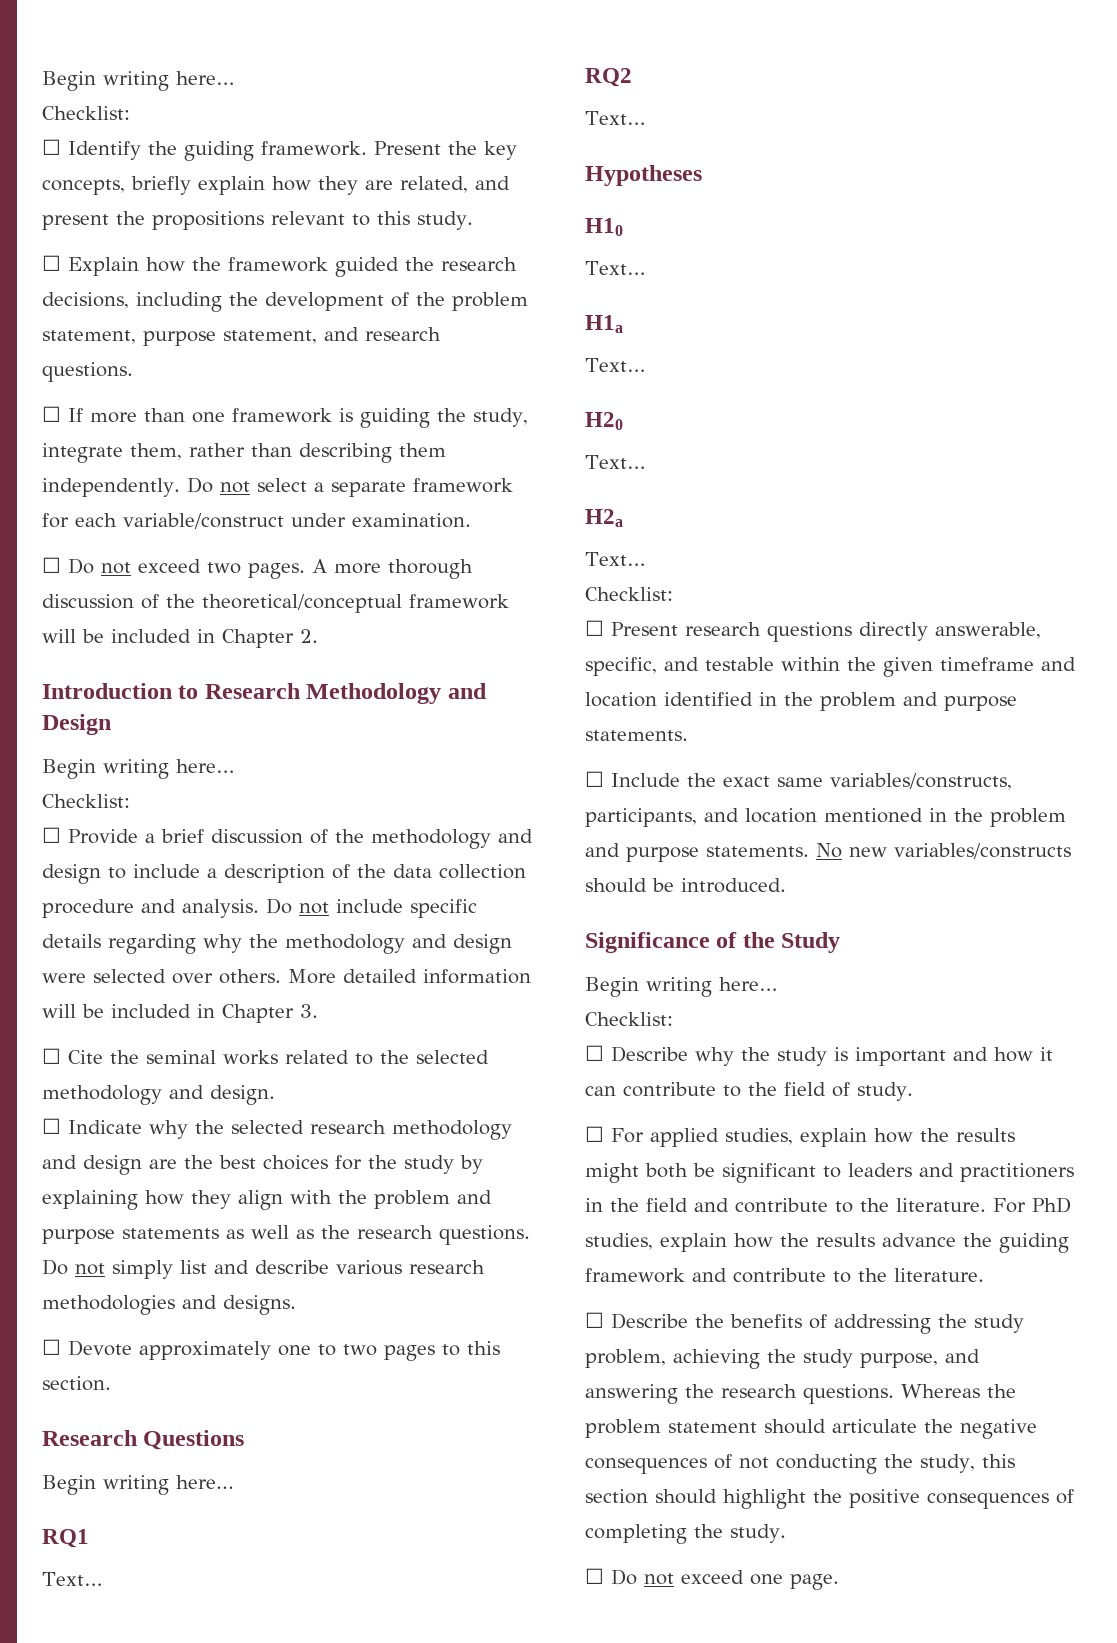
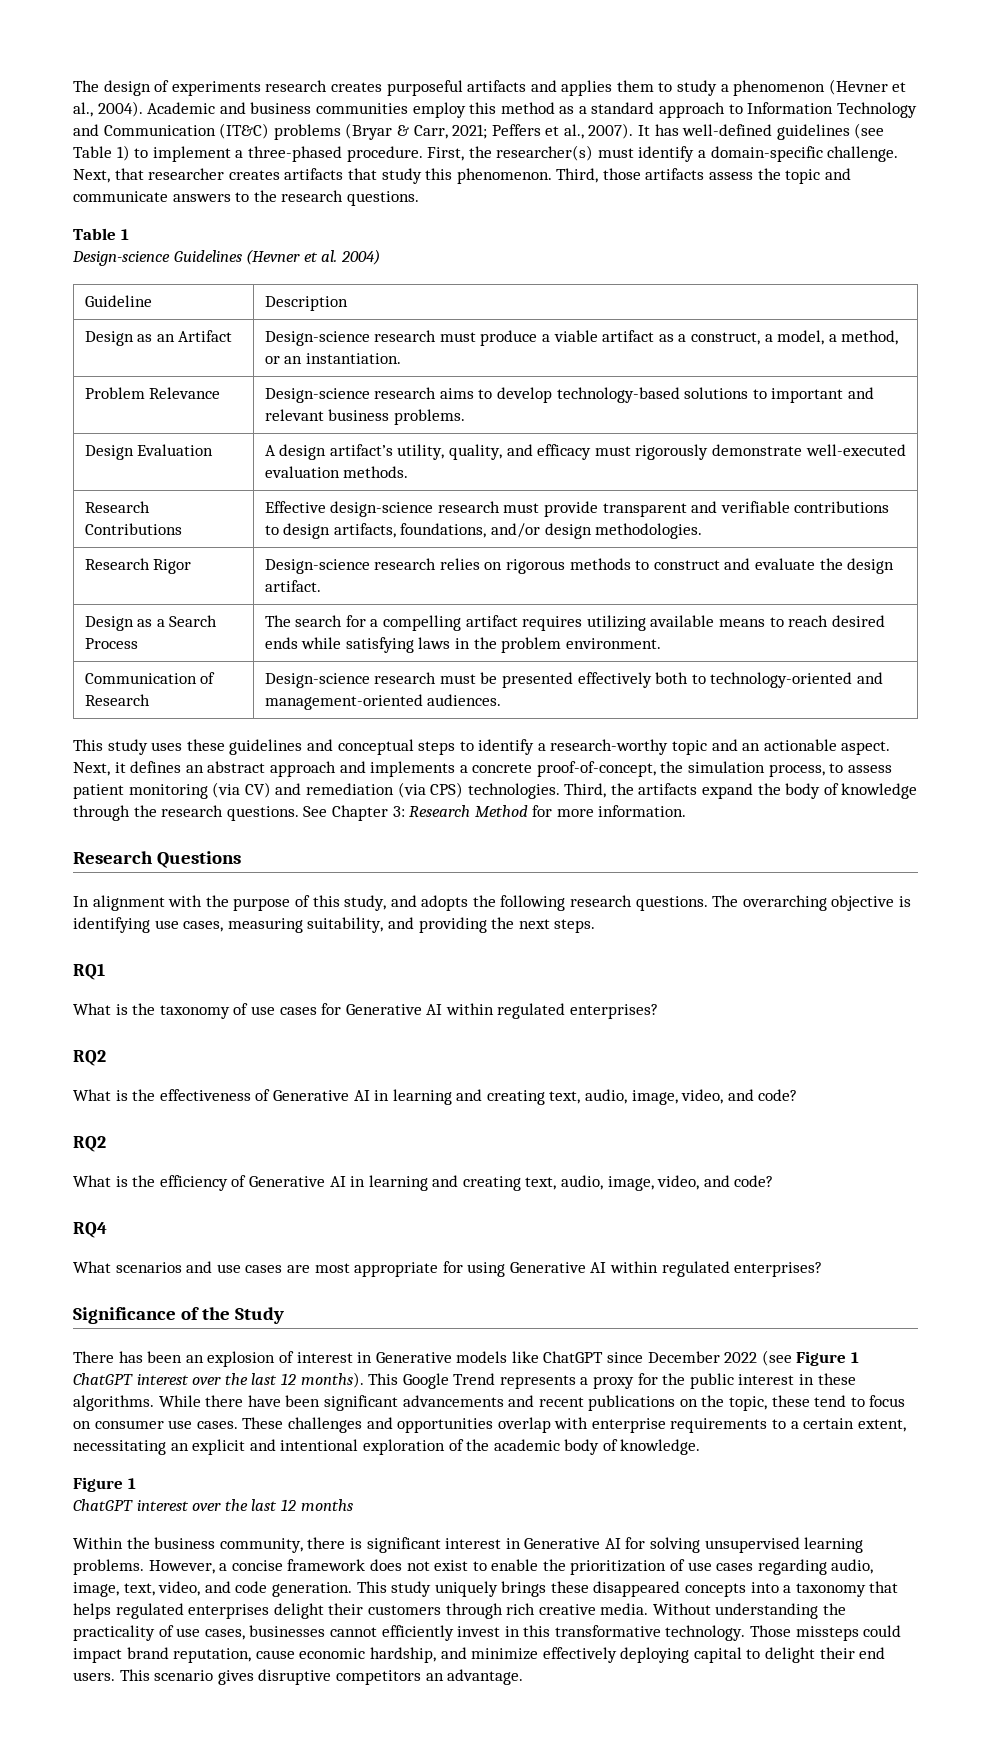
[42,71,234,91] [42,106,130,120] [42,139,517,161] [42,176,510,195] [42,211,473,230] [42,255,517,277] [42,292,528,312] [42,327,441,346] [42,362,133,382] [42,406,528,428] [42,443,446,463] [42,477,513,497] [42,513,471,529] [42,557,473,579] [42,594,509,613] [42,629,318,648] [42,683,487,704] [42,714,111,735] [42,759,234,779] [42,794,130,808] [42,827,533,849] [42,864,526,884] [42,898,477,918] [42,934,512,954] [42,969,531,984] [42,1004,318,1023] [42,1048,489,1065] [42,1085,275,1105] [42,1118,512,1140] [42,1155,483,1175] [42,1190,492,1210] [42,1225,530,1245] [42,1259,485,1279] [42,1295,296,1315] [42,1339,500,1361] [42,1376,111,1391] [42,1430,245,1450] [42,1475,234,1495] [42,1529,89,1548] [42,1572,102,1586] [585,68,632,87] [585,111,645,125] [585,165,702,186] [585,218,623,236] [585,261,645,275] [585,315,623,333] [585,358,645,372] [585,412,623,430] [585,455,645,469] [585,509,623,527] [585,552,645,566] [585,587,673,601] [585,620,1041,642] [585,657,1076,677] [585,692,1017,711] [585,730,688,741] [585,771,1012,790] [585,808,1066,827] [585,843,1071,862] [585,878,786,893] [585,932,841,953] [585,977,777,997] [585,1012,673,1026] [585,1045,1053,1066] [585,1082,913,1101] [585,1126,1015,1147] [585,1163,1074,1183] [585,1197,1071,1213] [585,1233,1069,1253] [585,1268,984,1283] [585,1312,1024,1334] [585,1349,980,1369] [585,1384,1016,1404] [585,1419,1037,1439] [585,1454,1015,1474] [585,1489,1074,1509] [585,1524,786,1544] [585,1568,839,1590] Begin writing here… // Checklist: // ☐ Identify the guiding framework. Present the key concepts, briefly explain how they are related, and present the propositions relevant to this study. // ☐ Explain how the framework guided the research decisions, including the development of the problem statement, purpose statement, and research questions. // ☐ If more than one framework is guiding the study, integrate them, rather than describing them independently. Do not select a separate framework for each variable/construct under examination. // ☐ Do not exceed two pages. A more thorough discussion of the theoretical/conceptual framework will be included in Chapter 2. // Introduction to Research Methodology and Design // Begin writing here… // Checklist: // ☐ Provide a brief discussion of the methodology and design to include a description of the data collection procedure and analysis. Do not include specific details regarding why the methodology and design were selected over others. More detailed information will be included in Chapter 3. // ☐ Cite the seminal works related to the selected methodology and design. // ☐ Indicate why the selected research methodology and design are the best choices for the study by explaining how they align with the problem and purpose statements as well as the research questions. Do not simply list and describe various research methodologies and designs. // ☐ Devote approximately one to two pages to this section. // Research Questions // Begin writing here... // RQ1 // Text… // RQ2 // Text… // Hypotheses // H10 // Text… // H1a // Text… // H20 // Text… // H2a // Text… // Checklist: // ☐ Present research questions directly answerable, specific, and testable within the given timeframe and location identified in the problem and purpose statements. // ☐ Include the exact same variables/constructs, participants, and location mentioned in the problem and purpose statements. No new variables/constructs should be introduced. // Significance of the Study // Begin writing here… // Checklist: // ☐ Describe why the study is important and how it can contribute to the field of study. // ☐ For applied studies, explain how the results might both be significant to leaders and practitioners in the field and contribute to the literature. For PhD studies, explain how the results advance the guiding framework and contribute to the literature. // ☐ Describe the benefits of addressing the study problem, achieving the study purpose, and answering the research questions. Whereas the problem statement should articulate the negative consequences of not conducting the study, this section should highlight the positive consequences of completing the study. // ☐ Do not exceed one page. -> [73,79,907,96] [73,101,917,118] [73,123,885,140] [73,145,899,162] [73,168,851,184] [73,190,419,206] [73,228,129,240] [72,249,380,266] [84,295,152,307] [264,296,348,311] [84,330,233,346] [264,330,899,346] [264,353,401,364] [84,387,221,399] [264,387,874,403] [264,409,465,425] [84,444,214,460] [264,444,906,460] [264,466,409,478] [84,501,150,513] [84,523,182,535] [264,501,890,517] [264,523,703,539] [84,558,192,574] [264,558,895,574] [264,580,321,592] [84,615,218,631] [84,638,138,649] [264,615,885,631] [264,637,661,653] [84,672,216,684] [84,694,150,706] [264,672,883,688] [264,694,502,710] [73,739,891,755] [73,761,892,777] [73,782,918,799] [73,805,687,821] [73,851,241,868] [73,895,912,911] [73,917,596,933] [73,963,105,980] [73,1003,659,1019] [73,1050,106,1066] [73,1089,798,1105] [73,1136,106,1152] [73,1175,774,1191] [73,1222,107,1238] [73,1261,823,1277] [73,1307,284,1324] [73,1350,860,1367] [73,1372,856,1389] [73,1395,906,1411] [73,1417,906,1433] [73,1439,701,1455] [73,1477,136,1492] [73,1499,353,1511] [73,1537,864,1553] [73,1559,874,1575] [73,1581,899,1597] [73,1603,847,1619] [73,1625,902,1641] [73,1647,886,1663] [73,1669,524,1685] The design of experiments research creates purposeful artifacts and applies them to study a phenomenon (Hevner et al., 2004). Academic and business communities employ this method as a standard approach to Information Technology and Communication (IT&C) problems (Bryar & Carr, 2021; Peffers et al., 2007). It has well-defined guidelines (see Table 1) to implement a three-phased procedure. First, the researcher(s) must identify a domain-specific challenge. Next, that researcher creates artifacts that study this phenomenon. Third, those artifacts assess the topic and communicate answers to the research questions. // Table 1 // Design-science Guidelines (Hevner et al. 2004) // Guideline | Description // Design as an Artifact | Design-science research must produce a viable artifact as a construct, a model, a method, or an instantiation. // Problem Relevance | Design-science research aims to develop technology-based solutions to important and relevant business problems. // Design Evaluation | A design artifact’s utility, quality, and efficacy must rigorously demonstrate well-executed evaluation methods. // Research Contributions | Effective design-science research must provide transparent and verifiable contributions to design artifacts, foundations, and/or design methodologies. // Research Rigor | Design-science research relies on rigorous methods to construct and evaluate the design artifact. // Design as a Search Process | The search for a compelling artifact requires utilizing available means to reach desired ends while satisfying laws in the problem environment. // Communication of Research | Design-science research must be presented effectively both to technology-oriented and management-oriented audiences. // This study uses these guidelines and conceptual steps to identify a research-worthy topic and an actionable aspect. Next, it defines an abstract approach and implements a concrete proof-of-concept, the simulation process, to assess patient monitoring (via CV) and remediation (via CPS) technologies. Third, the artifacts expand the body of knowledge through the research questions. See Chapter 3: Research Method for more information. // Research Questions // In alignment with the purpose of this study, and adopts the following research questions. The overarching objective is identifying use cases, measuring suitability, and providing the next steps. // RQ1 // What is the taxonomy of use cases for Generative AI within regulated enterprises? // RQ2 // What is the effectiveness of Generative AI in learning and creating text, audio, image, video, and code? // RQ2 // What is the efficiency of Generative AI in learning and creating text, audio, image, video, and code? // RQ4 // What scenarios and use cases are most appropriate for using Generative AI within regulated enterprises? // Significance of the Study // There has been an explosion of interest in Generative models like ChatGPT since December 2022 (see Figure 1 ChatGPT interest over the last 12 months). This Google Trend represents a proxy for the public interest in these algorithms. While there have been significant advancements and recent publications on the topic, these tend to focus on consumer use cases. These challenges and opportunities overlap with enterprise requirements to a certain extent, necessitating an explicit and intentional exploration of the academic body of knowledge. // Figure 1 // ChatGPT interest over the last 12 months // Within the business community, there is significant interest in Generative AI for solving unsupervised learning problems. However, a concise framework does not exist to enable the prioritization of use cases regarding audio, image, text, video, and code generation. This study uniquely brings these disappeared concepts into a taxonomy that helps regulated enterprises delight their customers through rich creative media. Without understanding the practicality of use cases, businesses cannot efficiently invest in this transformative technology. Those missteps could impact brand reputation, cause economic hardship, and minimize effectively deploying capital to delight their end users. This scenario gives disruptive competitors an advantage.

